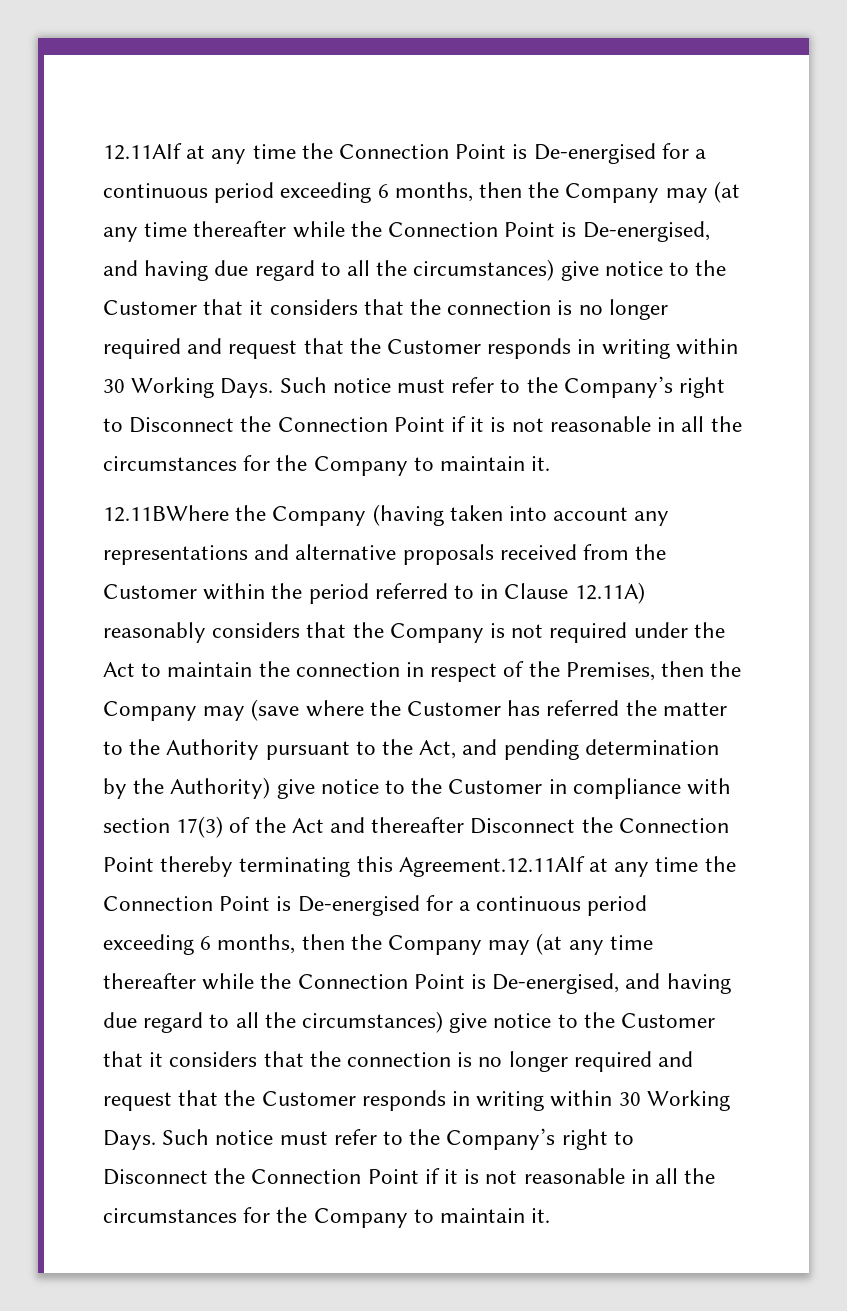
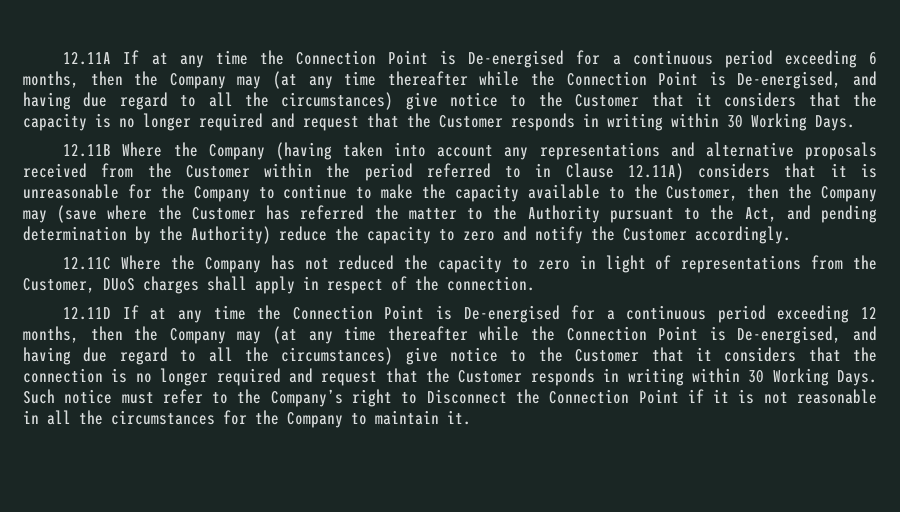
[103,143,182,160] 12.11AIf -> [63,50,140,65] 12.11A If
(442, 307) none -> [23,113,855,131] [63,142,878,160] [23,163,877,181] [23,184,877,202] [23,205,878,223] [23,226,791,244] [63,255,878,273] [23,276,535,294] [63,305,877,323] [23,326,878,344] [23,347,877,365] capacity is no longer required and request that the Customer responds in writing within 30 Working Days. // 12.11B Where the Company (having taken into account any representations and alternative proposals received from the Customer within the period referred to in Clause 12.11A) considers that it is unreasonable for the Company to continue to make the capacity available to the Customer, then the Company may (save where the Customer has referred the matter to the Authority pursuant to the Act, and pending determination by the Authority) reduce the capacity to zero and notify the Customer accordingly. // 12.11C Where the Company has not reduced the capacity to zero in light of representations from the Customer, DUoS charges shall apply in respect of the connection. // 12.11D If at any time the Connection Point is De-energised for a continuous period exceeding 12 months, then the Company may (at any time thereafter while the Connection Point is De-energised, and having due regard to all the circumstances) give notice to the Customer that it considers that the
[103,504,670,526] [103,544,667,565] [103,582,645,604] [103,622,725,643] [103,661,742,682] [103,699,727,721] [103,739,719,760] [103,777,732,799] [103,816,729,838] [103,856,736,877] [103,895,648,916] [103,933,653,955] [103,973,731,994] [103,1011,716,1033] [103,1051,694,1072] [103,1090,730,1111] [103,1128,634,1150] [103,1168,716,1185] [103,1207,551,1228] // 12.11BWhere the Company (having taken into account any representations and alternative proposals received from the Customer within the period referred to in Clause 12.11A) reasonably considers that the Company is not required under the Act to maintain the connection in respect of the Premises, then the Company may (save where the Customer has referred the matter to the Authority pursuant to the Act, and pending determination by the Authority) give notice to the Customer in compliance with section 17(3) of the Act and thereafter Disconnect the Connection Point thereby terminating this Agreement.12.11AIf at any time the Connection Point is De-energised for a continuous period exceeding 6 months, then the Company may (at any time thereafter while the Connection Point is De-energised, and having due regard to all the circumstances) give notice to the Customer that it considers that the connection is no longer required and request that the Customer responds in writing within 30 Working Days. Such notice must refer to the Company’s right to Disconnect the Connection Point if it is not reasonable in all the circumstances for the Company to maintain it. -> (471, 417) none

